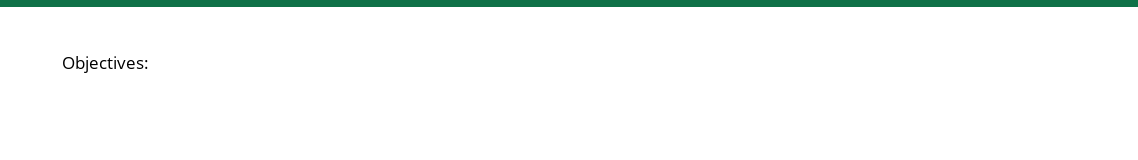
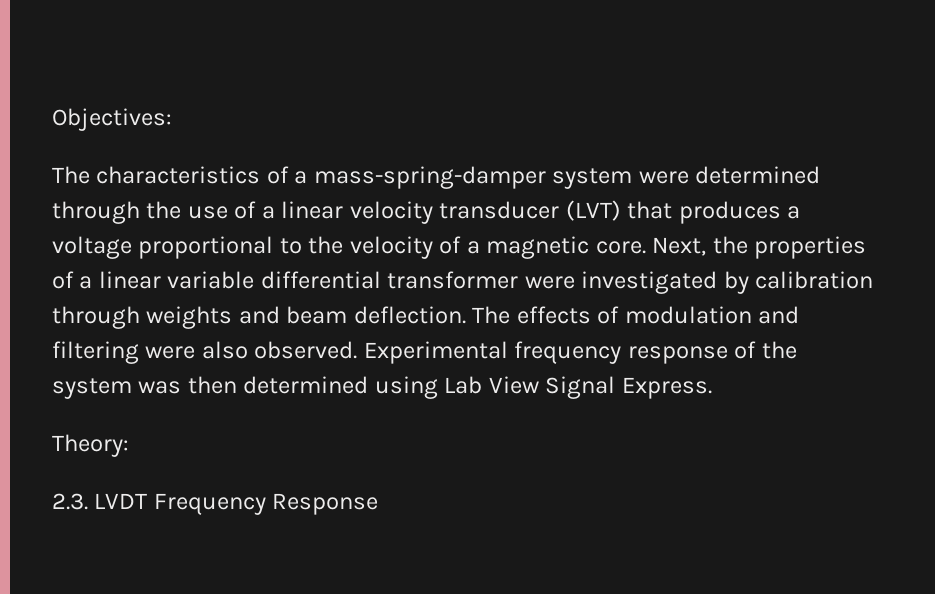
(149, 64) none -> [52,166,821,189] [52,200,801,224] [52,236,867,259] [52,271,874,294] [52,306,800,329] [52,341,797,364] [52,376,712,399] [52,434,129,457] [52,493,379,515] // The characteristics of a mass-spring-damper system were determined through the use of a linear velocity transducer (LVT) that produces a voltage proportional to the velocity of a magnetic core. Next, the properties of a linear variable differential transformer were investigated by calibration through weights and beam deflection. The effects of modulation and filtering were also observed. Experimental frequency response of the system was then determined using Lab View Signal Express. // Theory: // 2.3. LVDT Frequency Response

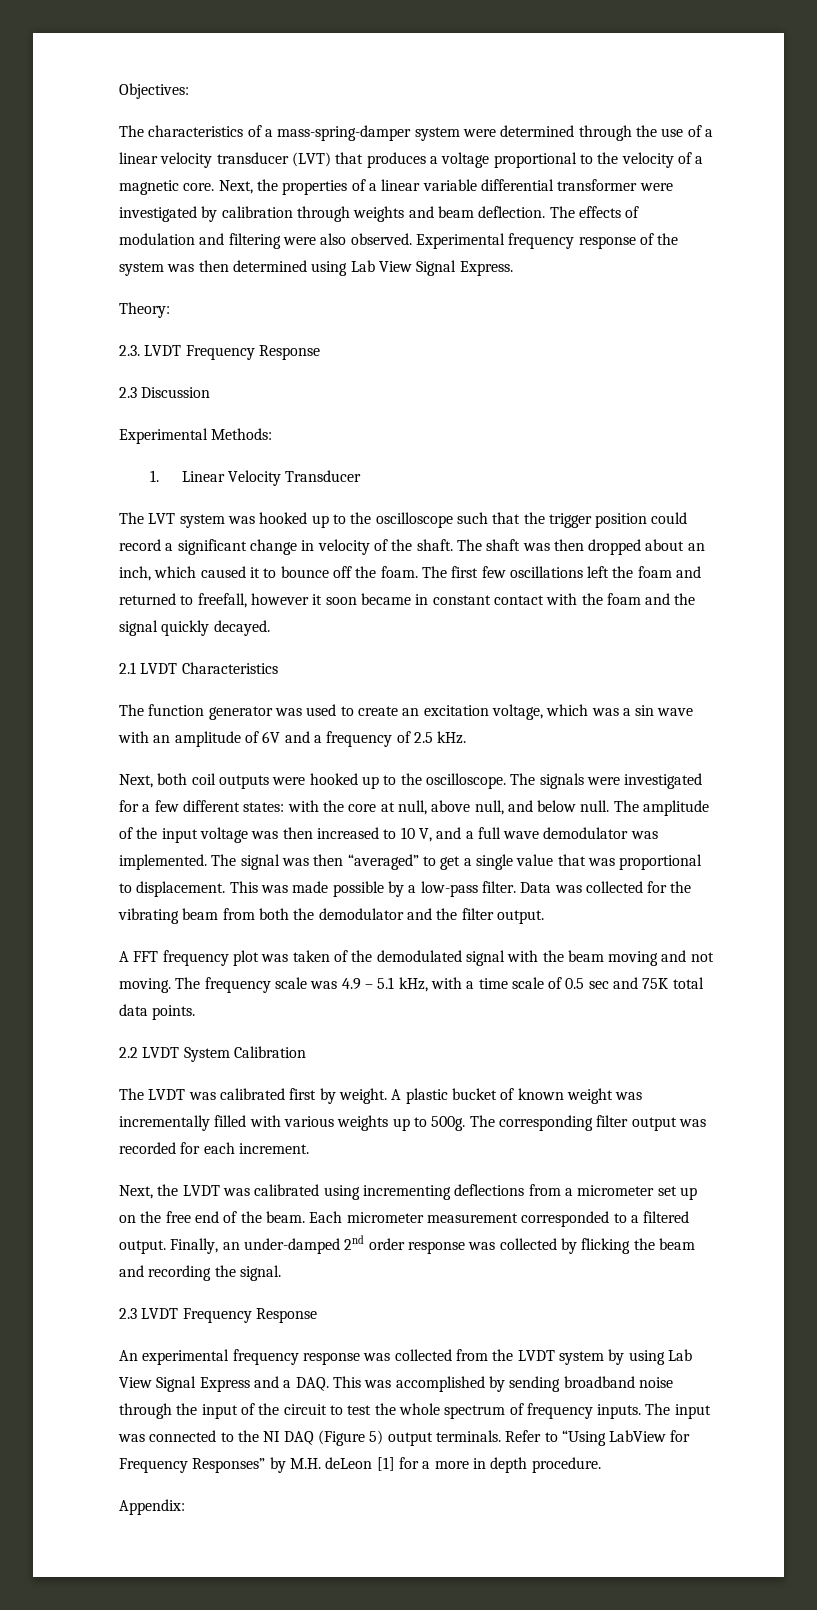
(379, 504) none -> [119,387,211,398] [119,428,273,444] [150,470,362,486] [119,512,688,528] [119,539,705,555] [119,566,702,581] [119,593,696,608] [119,620,270,636] [119,662,278,674] [119,704,694,720] [118,731,467,747] [119,773,703,789] [119,800,710,816] [119,827,658,843] [119,854,703,870] [119,881,692,897] [118,908,544,924] [119,950,714,966] [119,977,704,993] [119,1004,196,1020] [119,1046,306,1062] [119,1088,643,1104] [119,1115,706,1131] [119,1142,309,1154] [119,1184,697,1200] [119,1211,690,1227] [119,1235,695,1254] [119,1265,281,1281] [119,1308,317,1323] [119,1349,692,1365] [119,1376,673,1392] [119,1403,711,1419] [118,1430,691,1446] [119,1457,601,1473] [119,1499,185,1515] // 2.3 Discussion // Experimental Methods: // 1. Linear Velocity Transducer // The LVT system was hooked up to the oscilloscope such that the trigger position could record a significant change in velocity of the shaft. The shaft was then dropped about an inch, which caused it to bounce off the foam. The first few oscillations left the foam and returned to freefall, however it soon became in constant contact with the foam and the signal quickly decayed. // 2.1 LVDT Characteristics // The function generator was used to create an excitation voltage, which was a sin wave with an amplitude of 6V and a frequency of 2.5 kHz. // Next, both coil outputs were hooked up to the oscilloscope. The signals were investigated for a few different states: with the core at null, above null, and below null. The amplitude of the input voltage was then increased to 10 V, and a full wave demodulator was implemented. The signal was then “averaged” to get a single value that was proportional to displacement. This was made possible by a low-pass filter. Data was collected for the vibrating beam from both the demodulator and the filter output. // A FFT frequency plot was taken of the demodulated signal with the beam moving and not moving. The frequency scale was 4.9 – 5.1 kHz, with a time scale of 0.5 sec and 75K total data points. // 2.2 LVDT System Calibration // The LVDT was calibrated first by weight. A plastic bucket of known weight was incrementally filled with various weights up to 500g. The corresponding filter output was recorded for each increment. // Next, the LVDT was calibrated using incrementing deflections from a micrometer set up on the free end of the beam. Each micrometer measurement corresponded to a filtered output. Finally, an under-damped 2nd order response was collected by flicking the beam and recording the signal. // 2.3 LVDT Frequency Response // An experimental frequency response was collected from the LVDT system by using Lab View Signal Express and a DAQ. This was accomplished by sending broadband noise through the input of the circuit to test the whole spectrum of frequency inputs. The input was connected to the NI DAQ (Figure 5) output terminals. Refer to “Using LabView for Frequency Responses” by M.H. deLeon [1] for a more in depth procedure. // Appendix:

